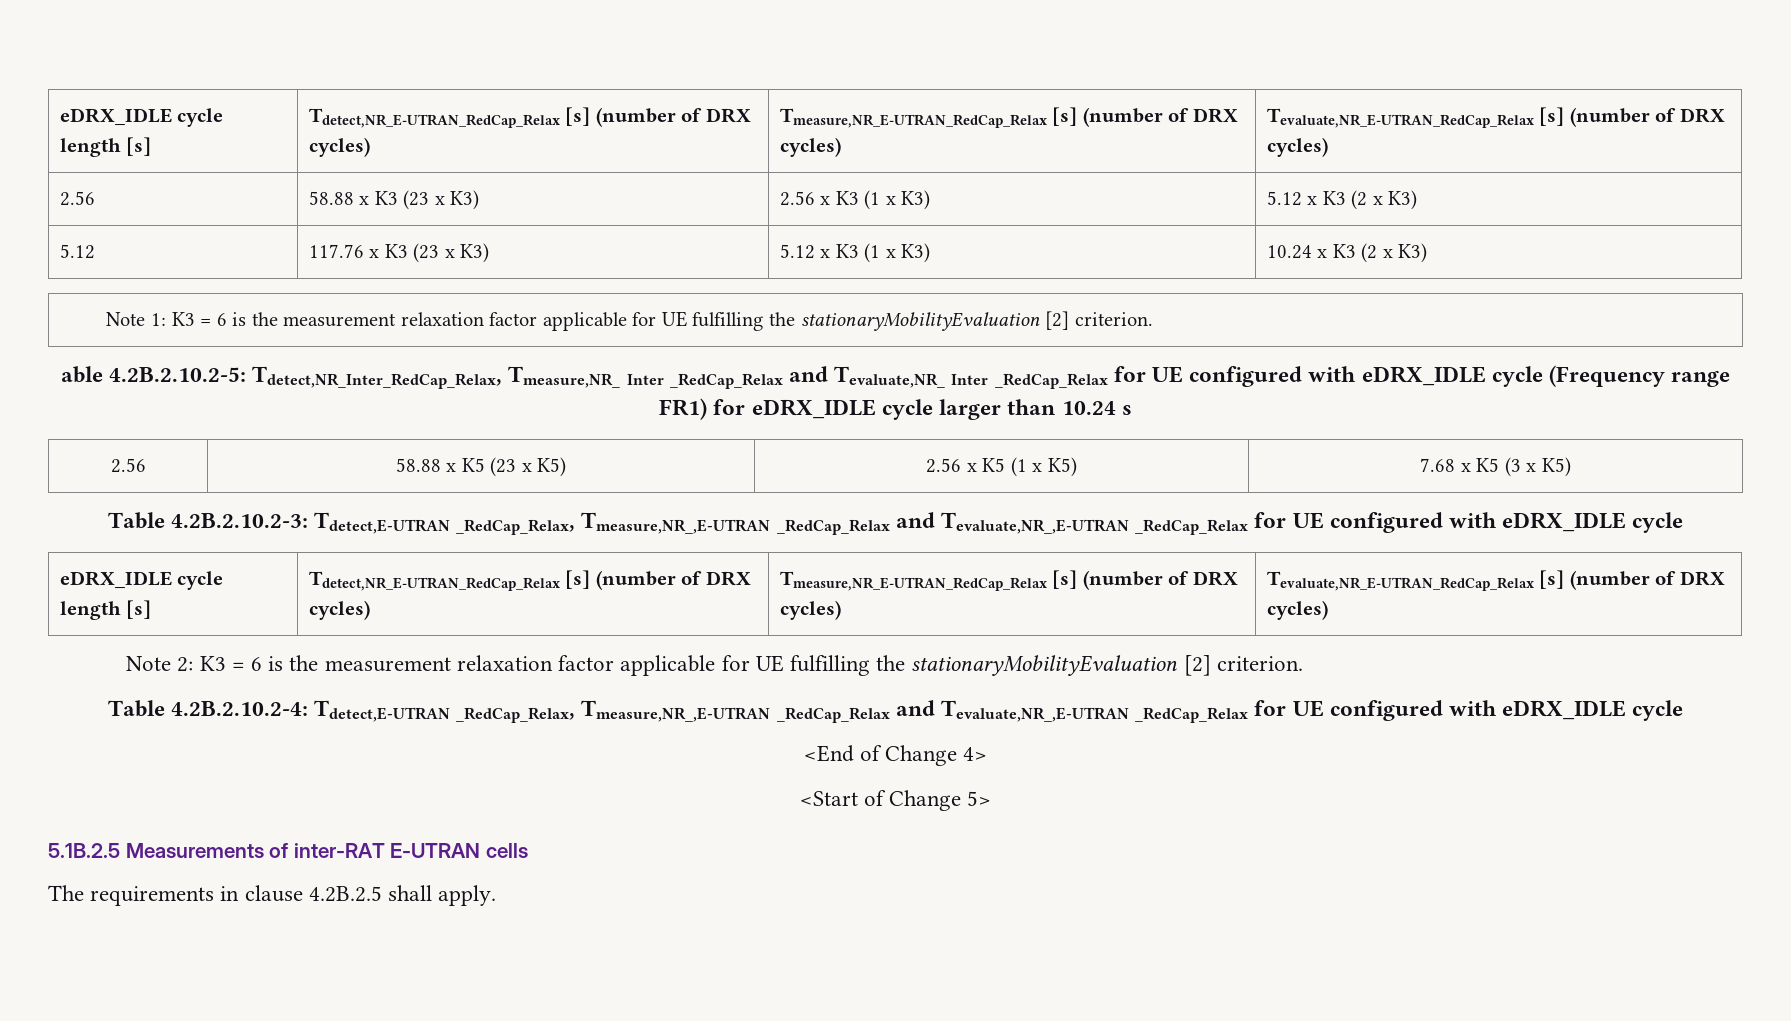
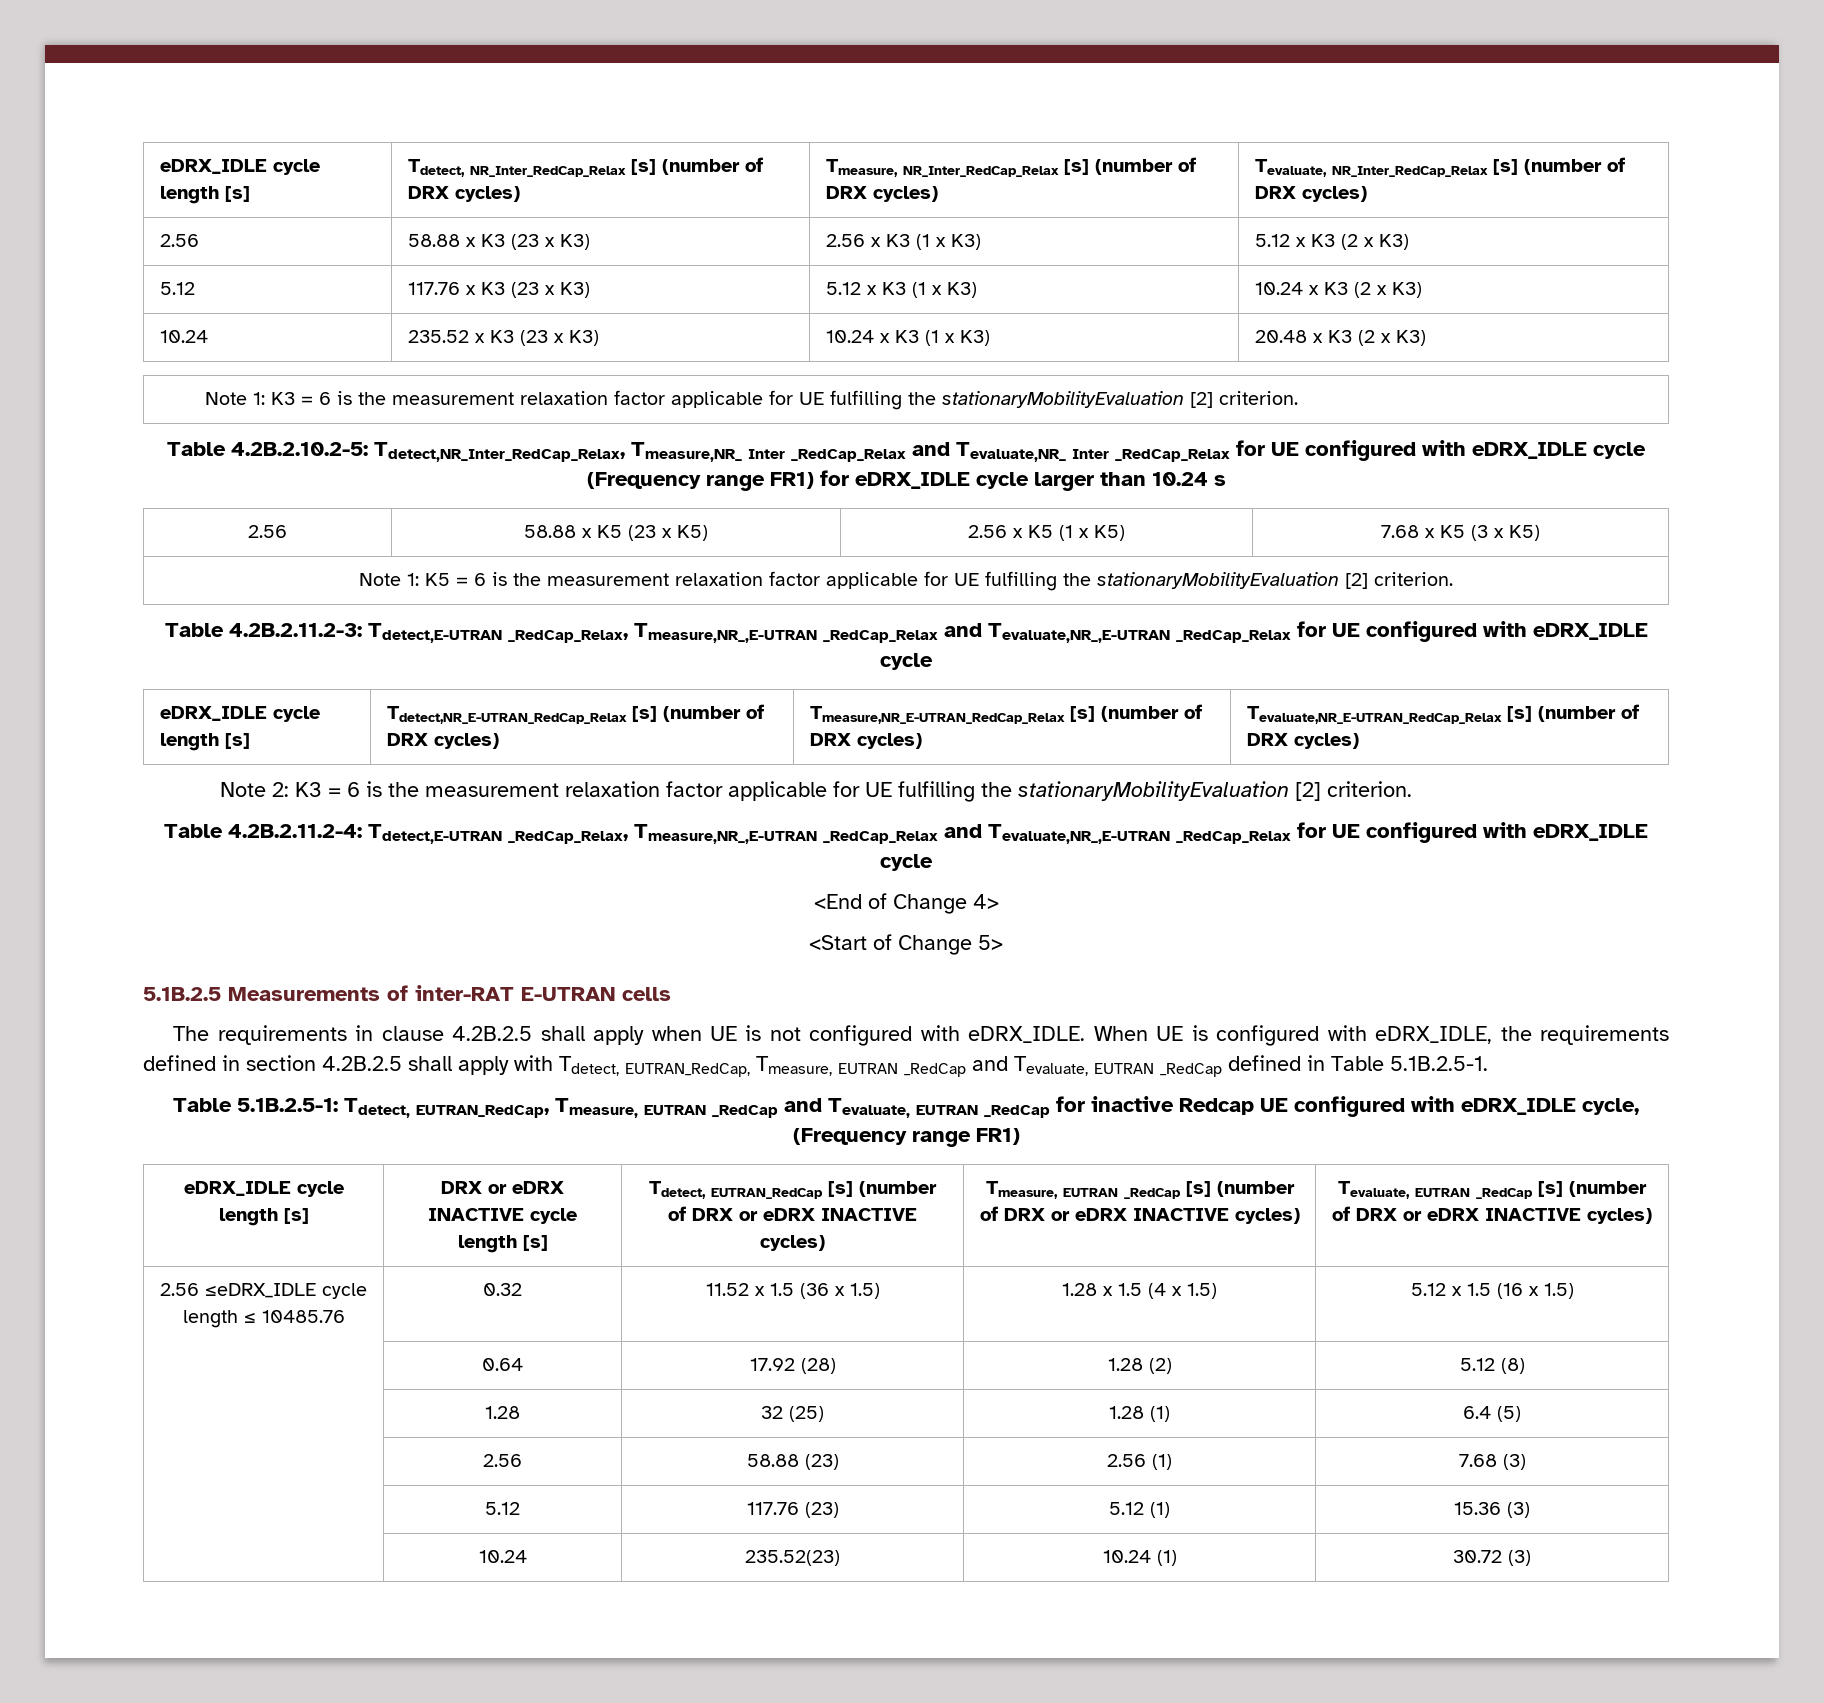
[59,108,224,127] [59,137,152,157] [308,107,751,128] [308,137,370,157] [779,107,1238,128] [779,137,841,157] [1266,108,1534,128] eDRX_IDLE cycle length [s] | Tdetect,NR_E-UTRAN_RedCap_Relax [s] (number of DRX cycles) | Tmeasure,NR_E-UTRAN_RedCap_Relax [s] (number of DRX cycles) | Tevaluate,NR_E-UTRAN_RedCap_Relax -> [159,159,320,175] [159,186,250,204] [407,157,763,177] [407,186,520,202] [825,157,1196,177] [825,186,938,202] [1254,159,1488,177] eDRX_IDLE cycle length [s] | Tdetect, NR_Inter_RedCap_Relax [s] (number of DRX cycles) | Tmeasure, NR_Inter_RedCap_Relax [s] (number of DRX cycles) | Tevaluate, NR_Inter_RedCap_Relax
(1428, 253) none -> [159,330,208,343] [407,330,599,346] [825,330,990,346] [1254,330,1426,346] // 10.24 | 235.52 x K3 (23 x K3) | 10.24 x K3 (1 x K3) | 20.48 x K3 (2 x K3)
[60,366,103,383] able -> [167,442,226,456] Table
[107,512,308,529] // Table 4.2B.2.10.2-3: -> [359,571,1454,591] [164,623,362,637] // Note 1: K5 = 6 is the measurement relaxation factor applicable for UE fulfilling the stationaryMobilityEvaluation [2] criterion. // Table 4.2B.2.11.2-3:
[170,701,308,716] 4.2B.2.10.2-4: -> [228,824,362,838] 4.2B.2.11.2-4:
[438,885,497,906] apply. -> [593,1025,1669,1046] [143,1055,1488,1077] [173,1096,1639,1118] [792,1128,1020,1147] [183,1181,344,1197] [218,1208,309,1226] [441,1181,564,1194] [428,1208,577,1224] [457,1235,548,1253] [649,1181,937,1199] [668,1206,917,1221] [760,1235,825,1251] [985,1181,1295,1199] [979,1206,1300,1224] [1338,1181,1647,1199] [1332,1206,1652,1224] [160,1283,367,1299] [182,1310,345,1328] [483,1283,522,1296] [705,1283,880,1299] [1062,1283,1217,1299] [1410,1283,1574,1299] [482,1358,523,1371] [749,1358,836,1374] [1107,1358,1172,1374] [1459,1358,1525,1374] [485,1406,520,1419] [761,1406,824,1422] [1109,1406,1170,1422] [1463,1406,1521,1422] [483,1454,522,1467] [746,1454,839,1470] [1107,1454,1172,1470] [1458,1454,1526,1470] [485,1502,520,1515] [746,1502,839,1518] [1109,1502,1170,1518] [1454,1502,1530,1518] [478,1550,527,1563] [745,1550,840,1566] [1102,1550,1177,1566] [1453,1550,1531,1566] apply when UE is not configured with eDRX_IDLE. When UE is configured with eDRX_IDLE, the requirements defined in section 4.2B.2.5 shall apply with Tdetect, EUTRAN_RedCap, Tmeasure, EUTRAN _RedCap and Tevaluate, EUTRAN _RedCap defined in Table 5.1B.2.5-1. // Table 5.1B.2.5-1: Tdetect, EUTRAN_RedCap, Tmeasure, EUTRAN _RedCap and Tevaluate, EUTRAN _RedCap for inactive Redcap UE configured with eDRX_IDLE cycle, (Frequency range FR1) // eDRX_IDLE cycle length [s] | DRX or eDRX INACTIVE cycle length [s] | Tdetect, EUTRAN_RedCap [s] (number of DRX or eDRX INACTIVE cycles) | Tmeasure, EUTRAN _RedCap [s] (number of DRX or eDRX INACTIVE cycles) | Tevaluate, EUTRAN _RedCap [s] (number of DRX or eDRX INACTIVE cycles) // 2.56 ≤eDRX_IDLE cycle length ≤ 10485.76 | 0.32 | 11.52 x 1.5 (36 x 1.5) | 1.28 x 1.5 (4 x 1.5) | 5.12 x 1.5 (16 x 1.5) // | 0.64 | 17.92 (28) | 1.28 (2) | 5.12 (8) // | 1.28 | 32 (25) | 1.28 (1) | 6.4 (5) // | 2.56 | 58.88 (23) | 2.56 (1) | 7.68 (3) // | 5.12 | 117.76 (23) | 5.12 (1) | 15.36 (3) // | 10.24 | 235.52(23) | 10.24 (1) | 30.72 (3)

